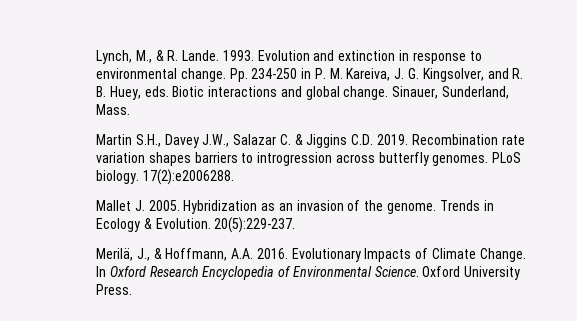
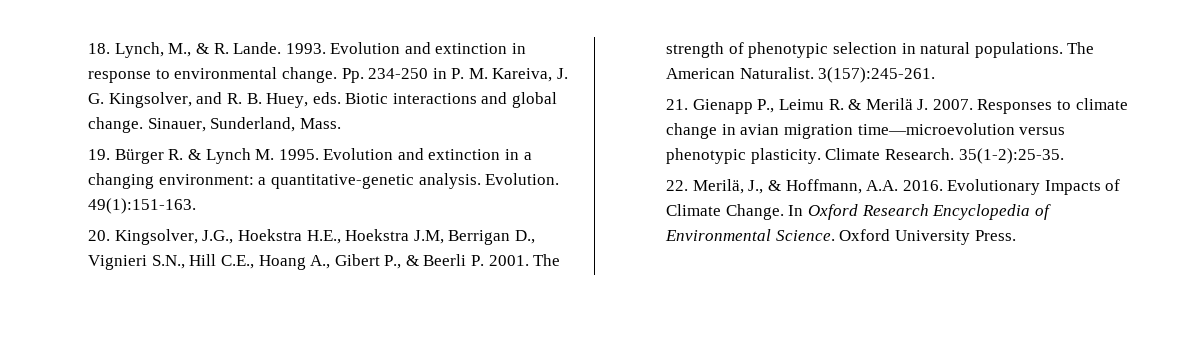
(95, 57) none -> [88,43,111,54] 18.
[95,134,525,148] [95,152,522,166] [95,169,234,185] [95,200,494,214] [95,217,296,233] Martin S.H., Davey J.W., Salazar C. & Jiggins C.D. 2019. Recombination rate variation shapes barriers to introgression across butterfly genomes. PLoS biology. 17(2):e2006288. // Mallet J. 2005. Hybridization as an invasion of the genome. Trends in Ecology & Evolution. 20(5):229-237. // -> [88,148,532,164] [88,173,560,189] [88,198,197,214] [88,229,535,245] [88,254,561,270] [666,42,1095,58] [666,67,936,83] [666,98,1128,114] [666,123,1066,139] [666,148,1064,164] [666,180,689,191] 19. Bürger R. & Lynch M. 1995. Evolution and extinction in a changing environment: a quantitative‐genetic analysis. Evolution. 49(1):151-163. // 20. Kingsolver, J.G., Hoekstra H.E., Hoekstra J.M, Berrigan D., Vignieri S.N., Hill C.E., Hoang A., Gibert P., & Beerli P. 2001. The strength of phenotypic selection in natural populations. The American Naturalist. 3(157):245-261. // 21. Gienapp P., Leimu R. & Merilä J. 2007. Responses to climate change in avian migration time—microevolution versus phenotypic plasticity. Climate Research. 35(1-2):25-35. // 22.

